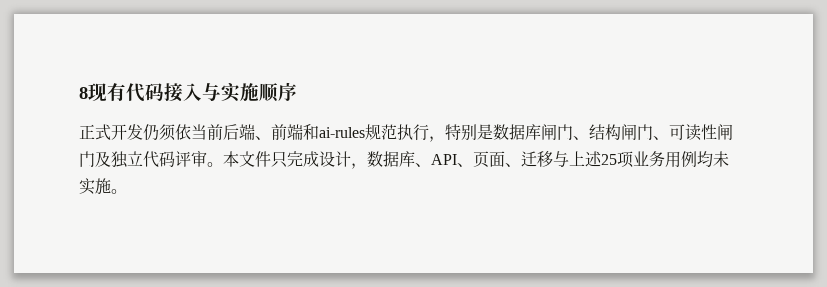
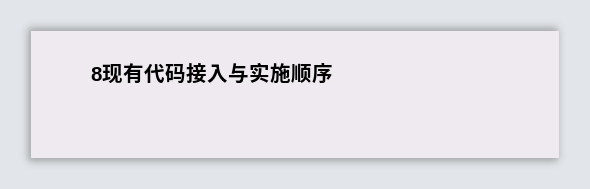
[79,124,733,142] [79,150,729,169] [79,178,127,195] // 正式开发仍须依当前后端、前端和ai-rules规范执行，特别是数据库闸门、结构闸门、可读性闸门及独立代码评审。本文件只完成设计，数据库、API、页面、迁移与上述25项业务用例均未实施。 -> (333, 73) none

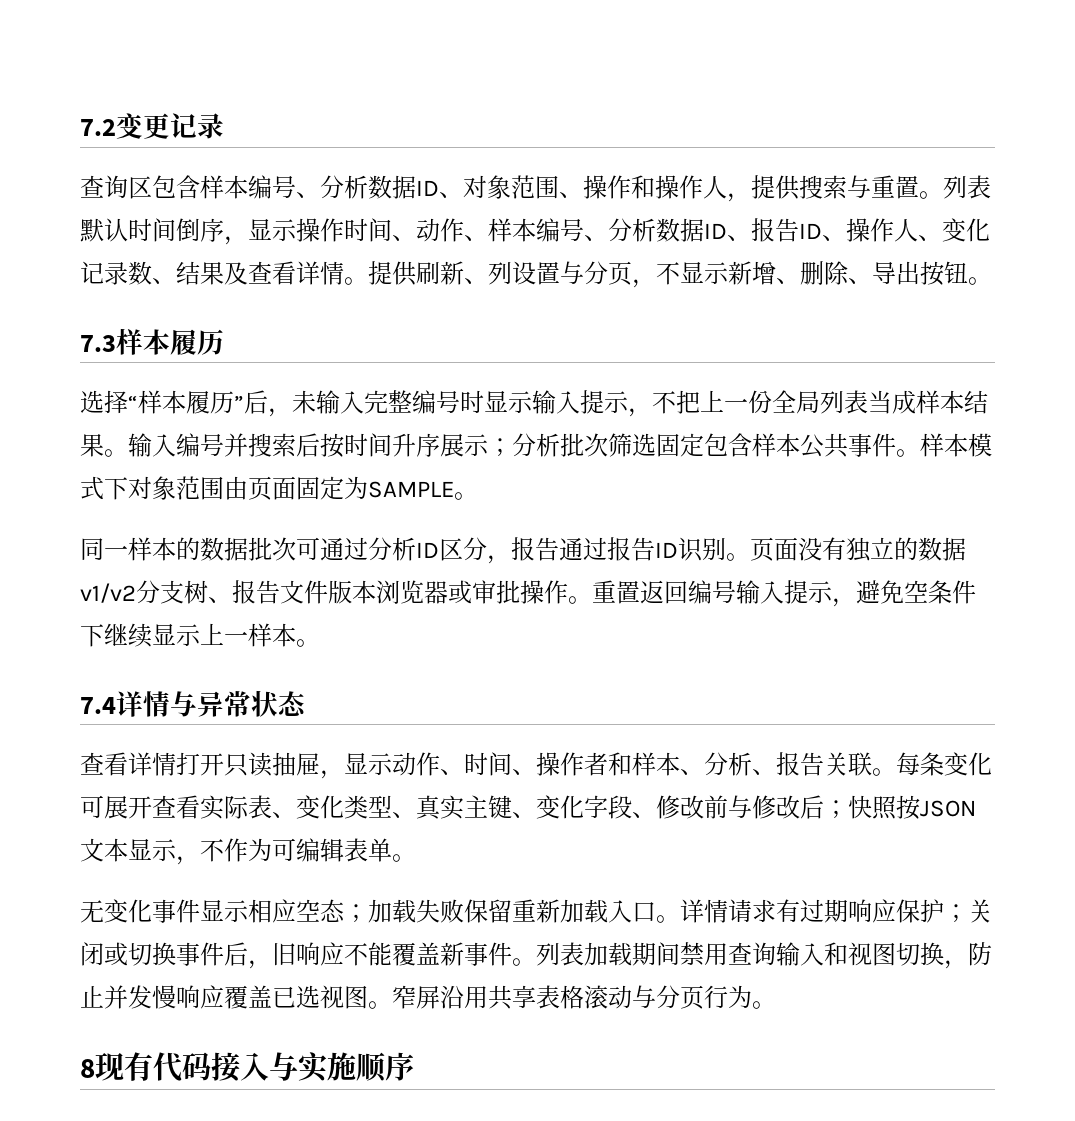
(91, 74) none -> [80,113,224,139] [80,175,991,202] [80,218,990,245] [80,261,992,288] [80,328,224,355] [80,390,988,417] [80,433,992,458] [80,476,478,500] [80,537,966,564] [80,580,976,607] [80,623,320,648] [80,690,307,717] [80,752,992,779] [80,795,976,820] [80,838,416,865] [80,899,992,923] [80,942,992,969] [80,985,776,1010] 7.2变更记录 // 查询区包含样本编号、分析数据ID、对象范围、操作和操作人，提供搜索与重置。列表默认时间倒序，显示操作时间、动作、样本编号、分析数据ID、报告ID、操作人、变化记录数、结果及查看详情。提供刷新、列设置与分页，不显示新增、删除、导出按钮。 // 7.3样本履历 // 选择“样本履历”后，未输入完整编号时显示输入提示，不把上一份全局列表当成样本结果。输入编号并搜索后按时间升序展示；分析批次筛选固定包含样本公共事件。样本模式下对象范围由页面固定为SAMPLE。 // 同一样本的数据批次可通过分析ID区分，报告通过报告ID识别。页面没有独立的数据v1/v2分支树、报告文件版本浏览器或审批操作。重置返回编号输入提示，避免空条件下继续显示上一样本。 // 7.4详情与异常状态 // 查看详情打开只读抽屉，显示动作、时间、操作者和样本、分析、报告关联。每条变化可展开查看实际表、变化类型、真实主键、变化字段、修改前与修改后；快照按JSON文本显示，不作为可编辑表单。 // 无变化事件显示相应空态；加载失败保留重新加载入口。详情请求有过期响应保护；关闭或切换事件后，旧响应不能覆盖新事件。列表加载期间禁用查询输入和视图切换，防止并发慢响应覆盖已选视图。窄屏沿用共享表格滚动与分页行为。 //

